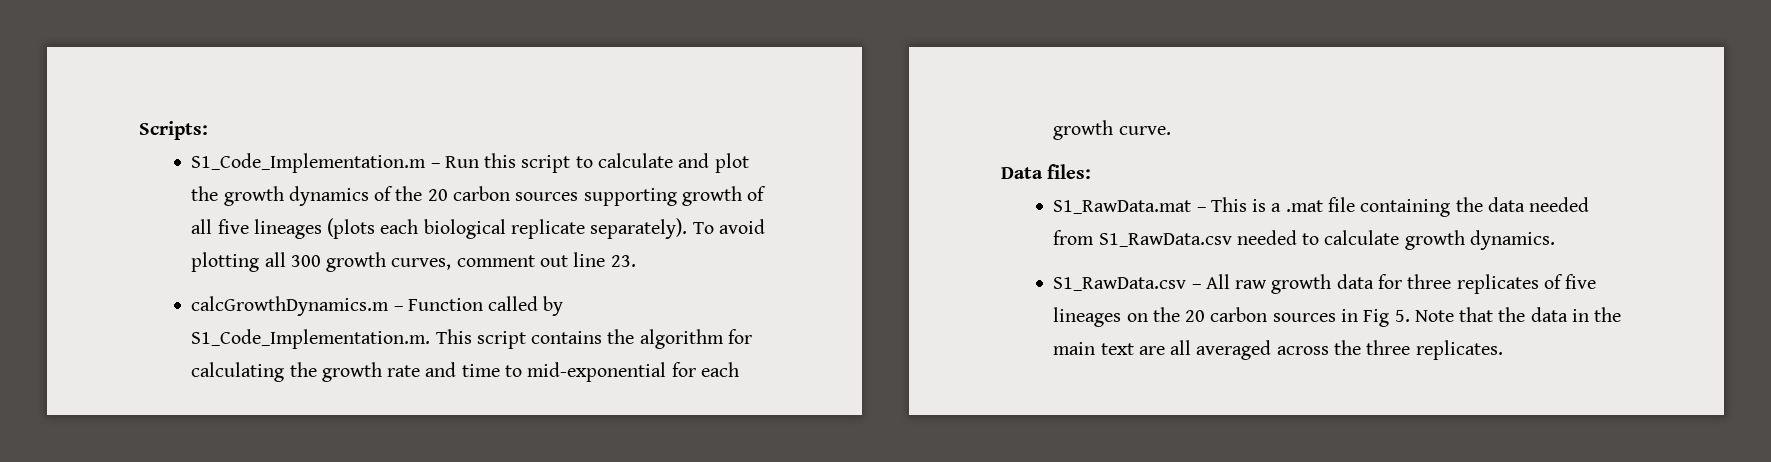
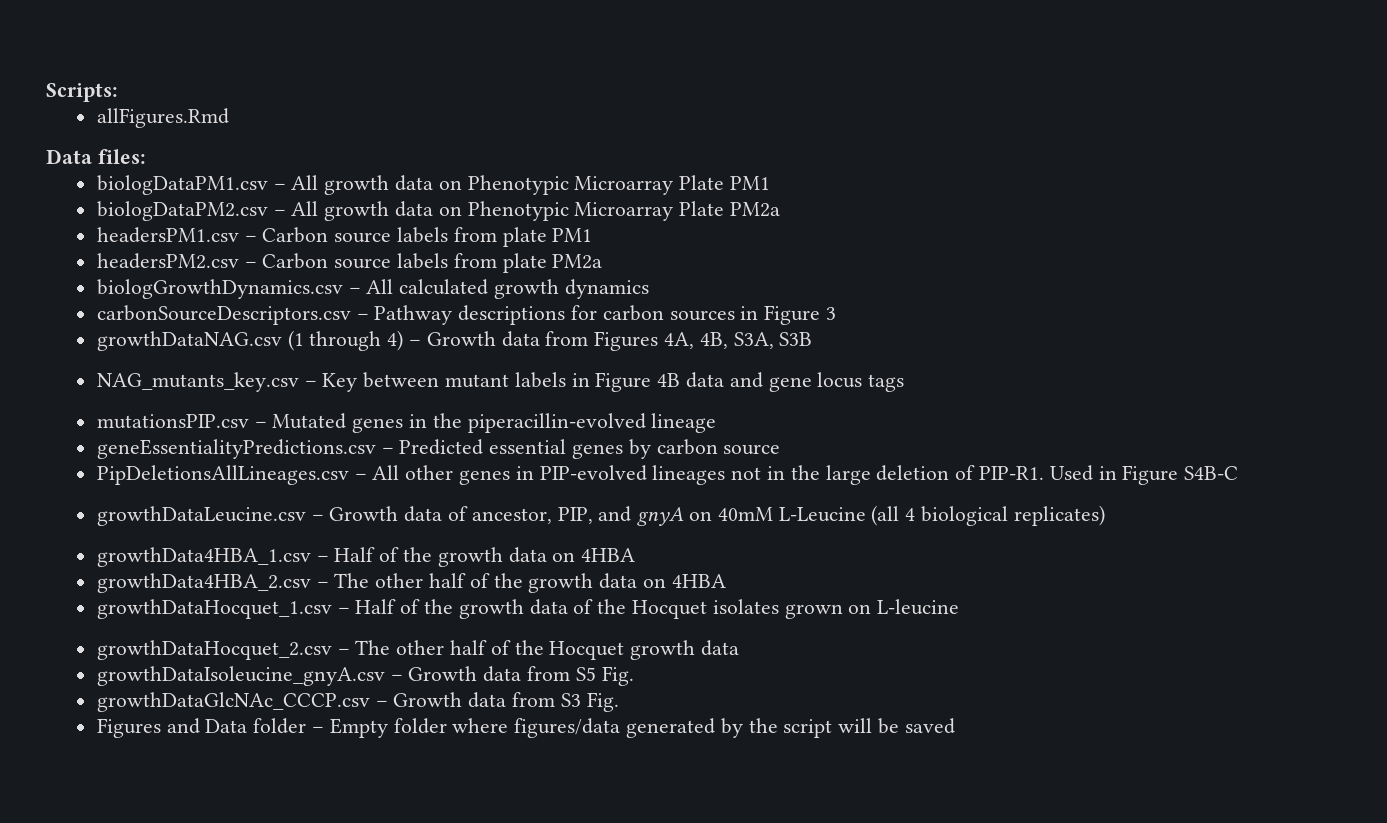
[191,153,749,173] [191,186,767,206] [191,218,765,239] [191,252,636,272] [191,296,564,316] [191,329,753,349] [191,362,739,382] [1053,120,1171,140] [1001,164,1092,179] [1053,197,1590,217] [1053,230,1556,250] [1053,274,1597,294] [1053,307,1622,327] [1053,340,1503,360] S1_Code_Implementation.m – Run this script to calculate and plot the growth dynamics of the 20 carbon sources supporting growth of all five lineages (plots each biological replicate separately). To avoid plotting all 300 growth curves, comment out line 23. // calcGrowthDynamics.m – Function called by S1_Code_Implementation.m. This script contains the algorithm for calculating the growth rate and time to mid-exponential for each growth curve. // Data files: // S1_RawData.mat – This is a .mat file containing the data needed from S1_RawData.csv needed to calculate growth dynamics. // S1_RawData.csv – All raw growth data for three replicates of five lineages on the 20 carbon sources in Fig 5. Note that the data in the main text are all averaged across the three replicates. -> [96,108,229,128] [46,149,146,164] [96,175,770,195] [96,201,780,221] [96,227,593,247] [96,253,603,273] [96,279,649,299] [96,305,836,325] [96,330,813,351] [96,372,905,392] [96,413,717,433] [96,439,781,459] [96,465,1239,485] [96,505,1105,526] [96,547,636,567] [96,573,726,593] [96,599,960,619] [96,640,739,660] [96,666,634,686] [96,692,619,712] [96,718,955,738] allFigures.Rmd // Data files: // biologDataPM1.csv – All growth data on Phenotypic Microarray Plate PM1 // biologDataPM2.csv – All growth data on Phenotypic Microarray Plate PM2a // headersPM1.csv – Carbon source labels from plate PM1 // headersPM2.csv – Carbon source labels from plate PM2a // biologGrowthDynamics.csv – All calculated growth dynamics // carbonSourceDescriptors.csv – Pathway descriptions for carbon sources in Figure 3 // growthDataNAG.csv (1 through 4) – Growth data from Figures 4A, 4B, S3A, S3B // NAG_mutants_key.csv – Key between mutant labels in Figure 4B data and gene locus tags // mutationsPIP.csv – Mutated genes in the piperacillin-evolved lineage // geneEssentialityPredictions.csv – Predicted essential genes by carbon source // PipDeletionsAllLineages.csv – All other genes in PIP-evolved lineages not in the large deletion of PIP-R1. Used in Figure S4B-C // growthDataLeucine.csv – Growth data of ancestor, PIP, and gnyA on 40mM L-Leucine (all 4 biological replicates) // growthData4HBA_1.csv – Half of the growth data on 4HBA // growthData4HBA_2.csv – The other half of the growth data on 4HBA // growthDataHocquet_1.csv – Half of the growth data of the Hocquet isolates grown on L-leucine // growthDataHocquet_2.csv – The other half of the Hocquet growth data // growthDataIsoleucine_gnyA.csv – Growth data from S5 Fig. // growthDataGlcNAc_CCCP.csv – Growth data from S3 Fig. // Figures and Data folder – Empty folder where figures/data generated by the script will be saved

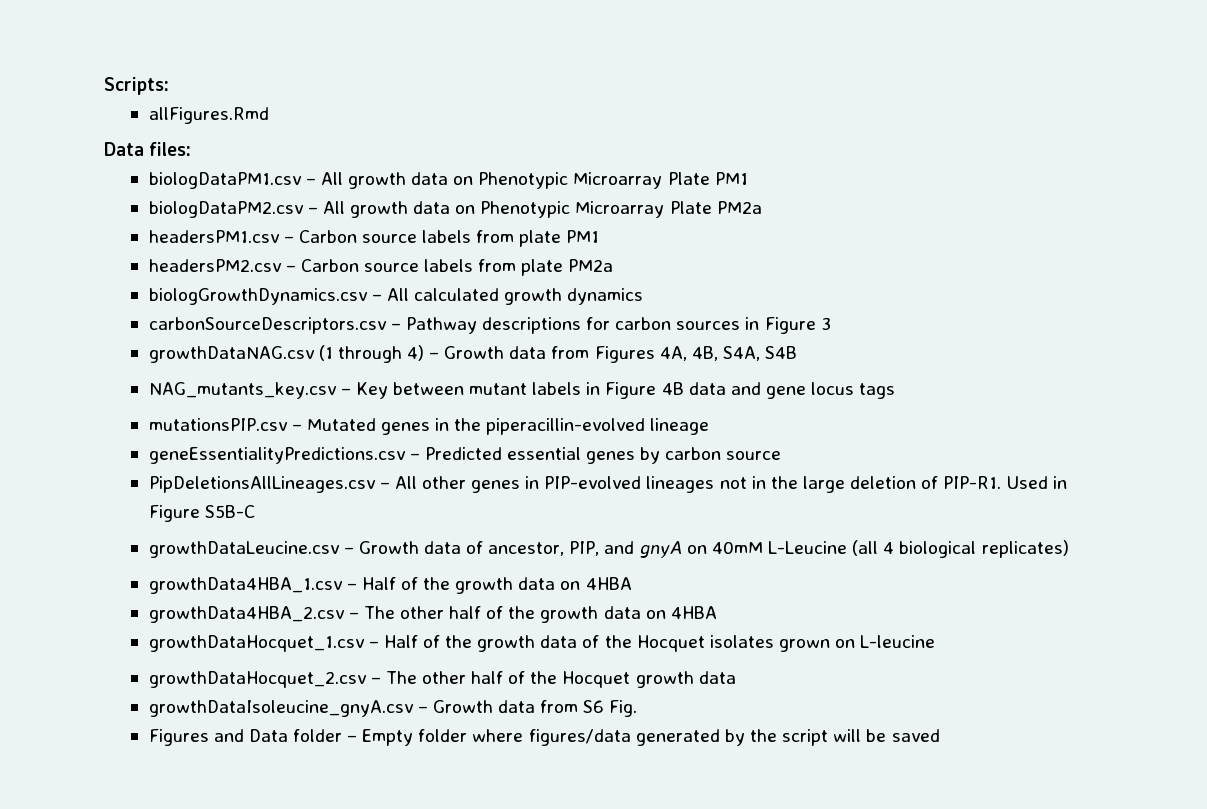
[733,332,813,349] S3A, S3B -> [722,346,798,361] S4A, S4B
[1184,466,1239,480] S4B-C -> [204,505,255,518] S5B-C
[575,666,634,686] [96,692,581,712] S5 Fig. // growthDataGlcNAc_CCCP.csv – Growth data from S3 -> [583,700,605,713] S6

